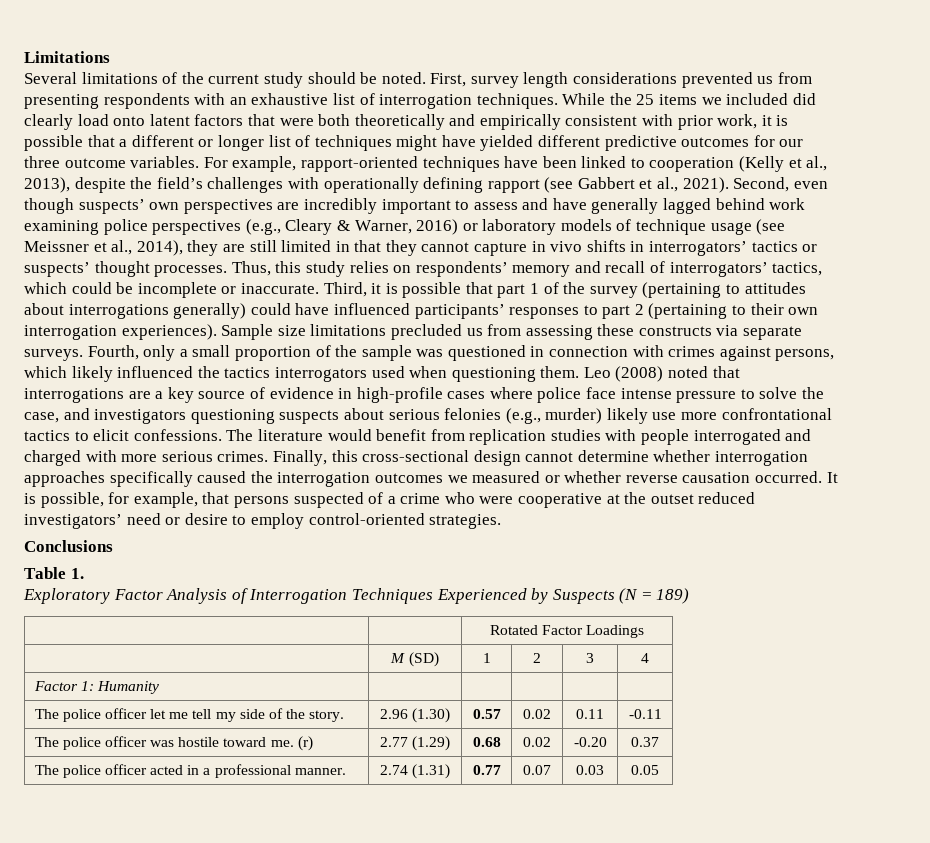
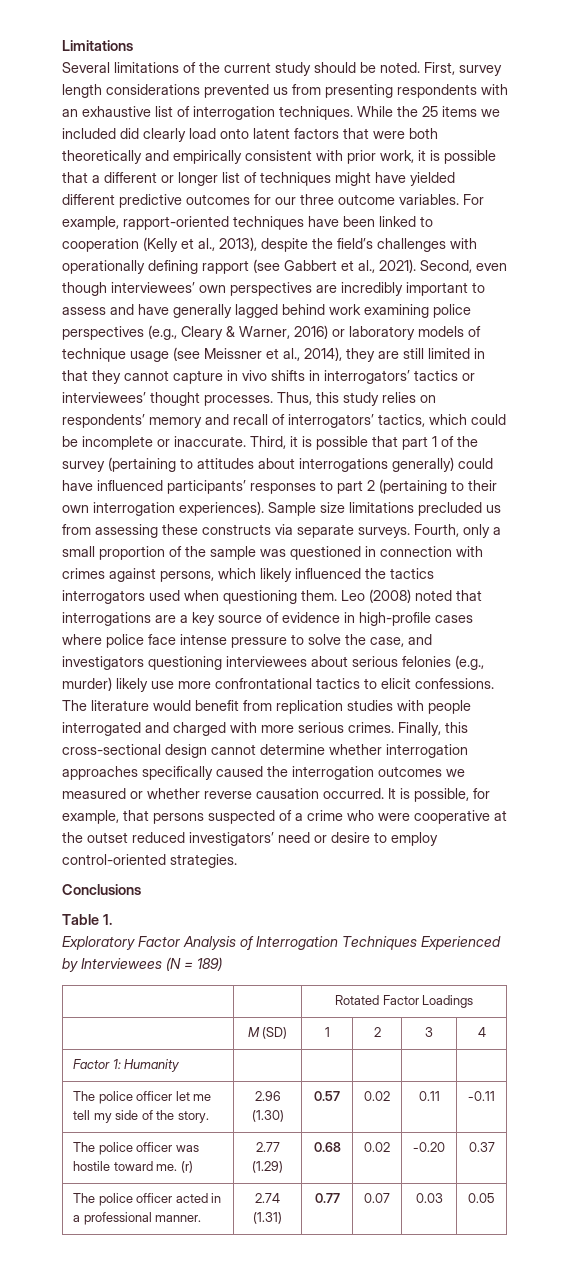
[78,199,145,214] suspects’ -> [111,282,195,293] interviewees’
[24,262,90,277] suspects’ -> [62,392,146,403] interviewees’
[279,410,340,424] suspects -> [226,656,307,667] interviewees
[552,589,615,604] Suspects -> [81,958,162,969] Interviewees

